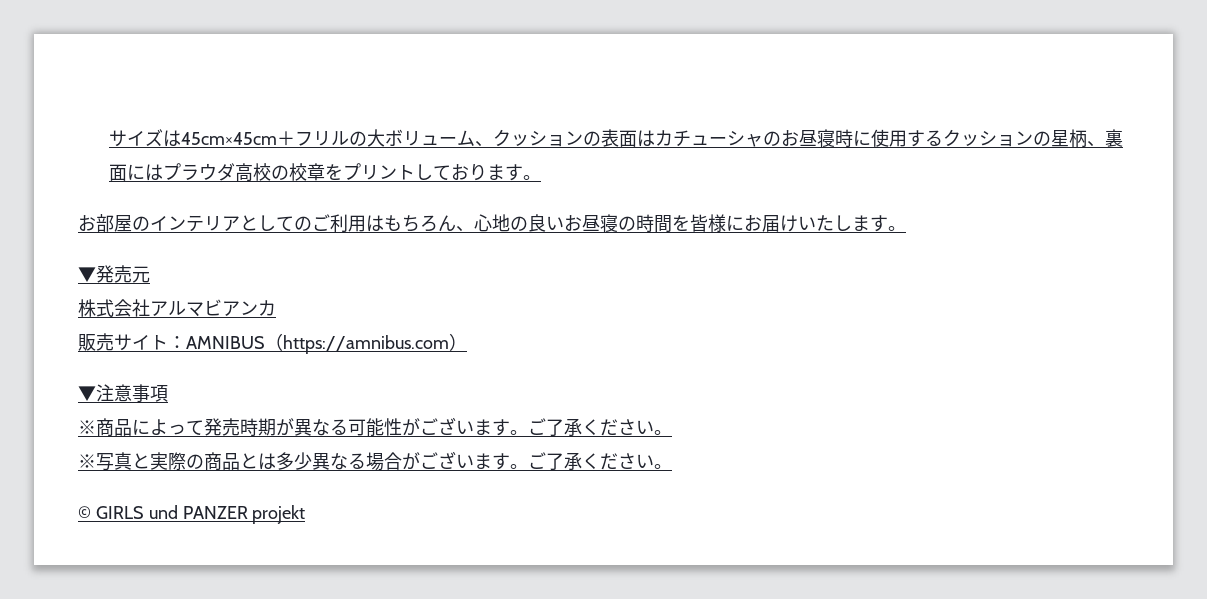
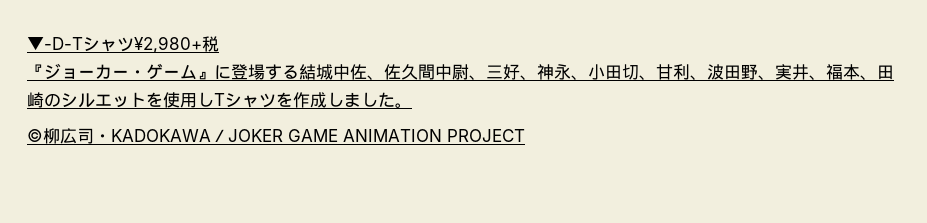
[109,129,1124,148] [109,163,542,182] [78,214,906,233] [78,265,150,283] [78,299,276,317] [78,333,467,354] [78,384,168,402] [78,417,672,437] [78,451,672,471] [78,505,306,524] サイズは45cm×45cm＋フリルの大ボリューム、クッションの表面はカチューシャのお昼寝時に使用するクッションの星柄、裏面にはプラウダ高校の校章をプリントしております。 // お部屋のインテリアとしてのご利用はもちろん、心地の良いお昼寝の時間を皆様にお届けいたします。 // ▼発売元 // 株式会社アルマビアンカ // 販売サイト：AMNIBUS（https://amnibus.com） // ▼注意事項 // ※商品によって発売時期が異なる可能性がございます。ご了承ください。 // ※写真と実際の商品とは多少異なる場合がございます。ご了承ください。 // © GIRLS und PANZER projekt -> [27,36,219,53] [27,63,894,80] [27,92,412,108] [27,128,525,144] ▼-D-Tシャツ¥2,980+税 // 『ジョーカー・ゲーム』に登場する結城中佐、佐久間中尉、三好、神永、小田切、甘利、波田野、実井、福本、田崎のシルエットを使用しTシャツを作成しました。 // ©柳広司・KADOKAWA／JOKER GAME ANIMATION PROJECT

